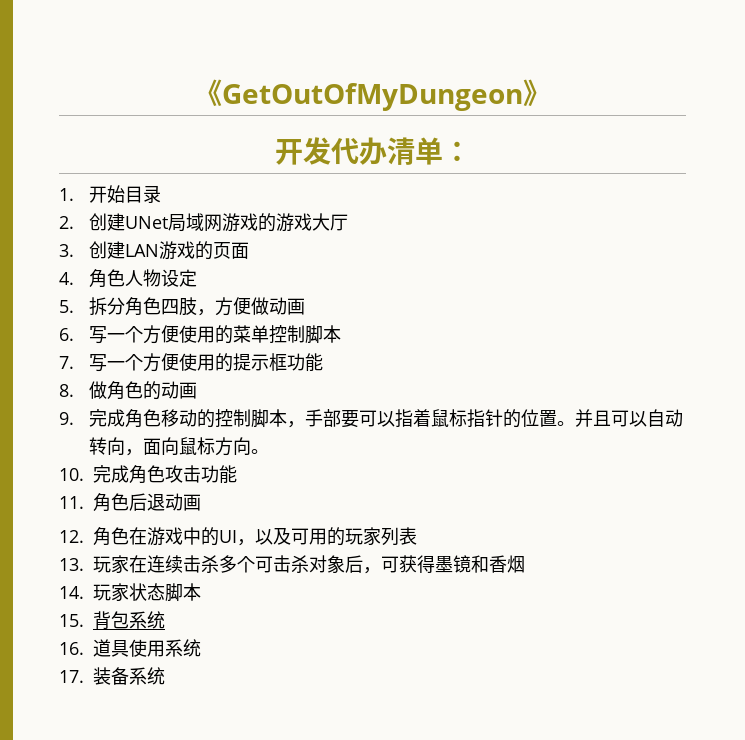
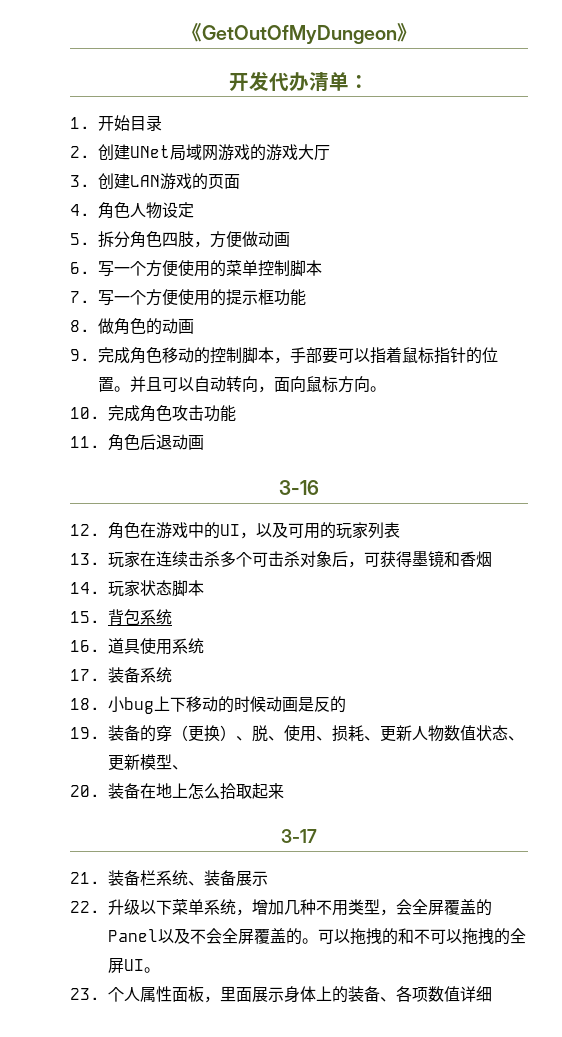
(201, 502) none -> [279,480,319,495] // 3-16
(165, 676) none -> [70,696,346,714] [70,725,524,742] [108,754,188,771] [70,783,284,799] [281,829,317,843] [70,870,268,886] [70,899,492,916] [108,928,526,945] [108,958,160,973] [70,986,492,1003] // 18.小bug上下移动的时候动画是反的 // 19.装备的穿（更换）、脱、使用、损耗、更新人物数值状态、更新模型、 // 20.装备在地上怎么拾取起来 // 3-17 // 21.装备栏系统、装备展示 // 22.升级以下菜单系统，增加几种不用类型，会全屏覆盖的Panel以及不会全屏覆盖的。可以拖拽的和不可以拖拽的全屏UI。 // 23.个人属性面板，里面展示身体上的装备、各项数值详细

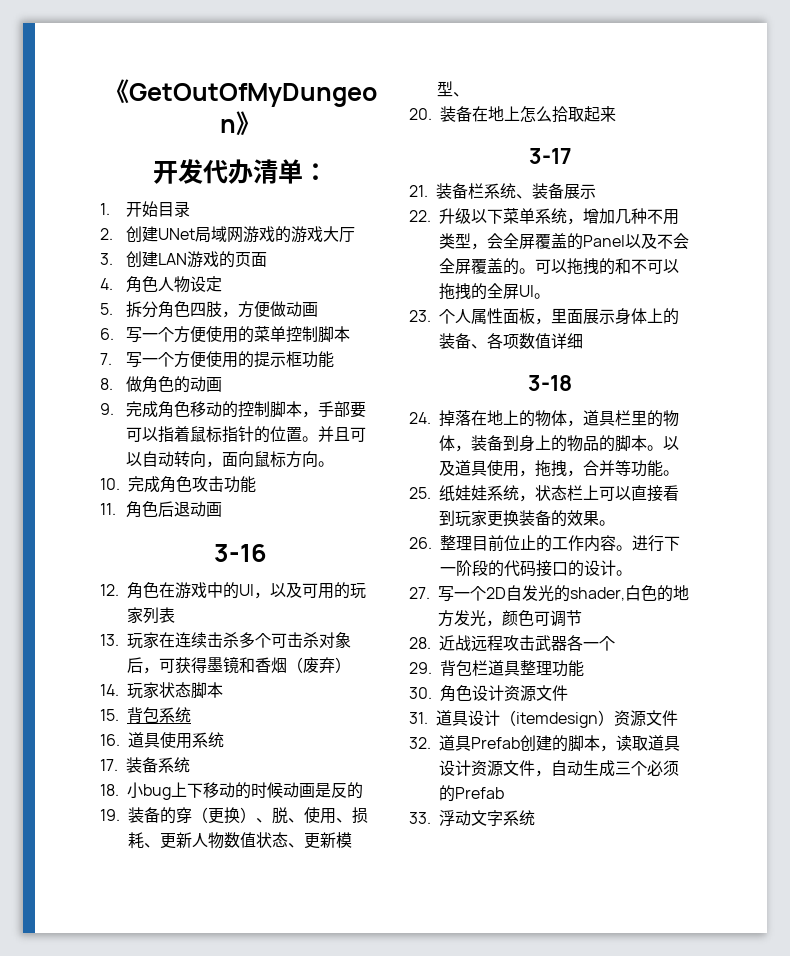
(492, 559) none -> [287,657,351,673] （废弃）
(492, 994) none -> [527,375,572,391] [409,410,679,427] [439,435,679,452] [439,460,679,477] [409,485,679,502] [439,510,615,527] [409,535,680,552] [440,560,632,577] [409,585,689,602] [438,610,582,627] [409,635,615,652] [409,660,584,677] [409,685,568,702] [409,710,678,728] [409,735,680,752] [439,760,679,777] [439,785,504,802] [409,810,535,826] // 3-18 // 24.掉落在地上的物体，道具栏里的物体，装备到身上的物品的脚本。以及道具使用，拖拽，合并等功能。 // 25.纸娃娃系统，状态栏上可以直接看到玩家更换装备的效果。 // 26.整理目前位止的工作内容。进行下一阶段的代码接口的设计。 // 27.写一个2D自发光的shader,白色的地方发光，颜色可调节 // 28.近战远程攻击武器各一个 // 29.背包栏道具整理功能 // 30.角色设计资源文件 // 31.道具设计（itemdesign）资源文件 // 32.道具Prefab创建的脚本，读取道具设计资源文件，自动生成三个必须的Prefab // 33.浮动文字系统

